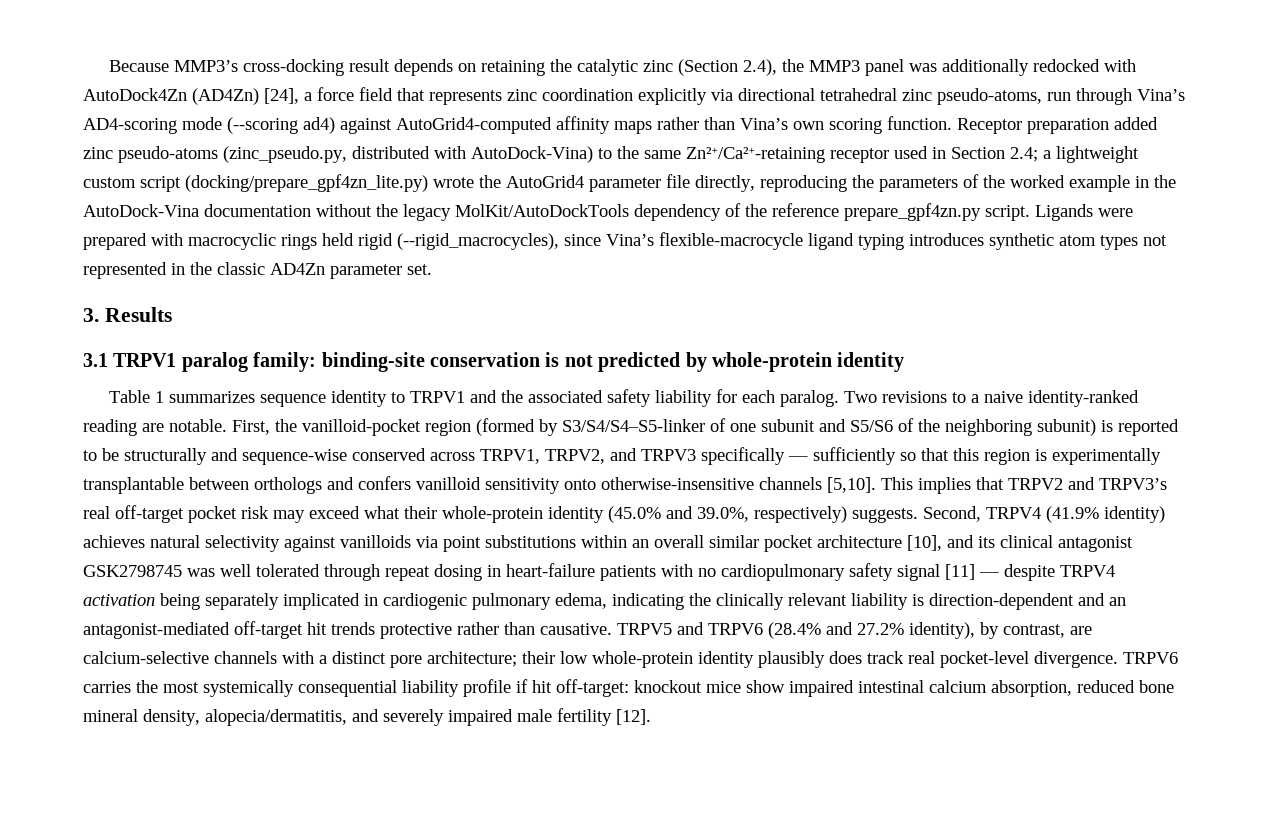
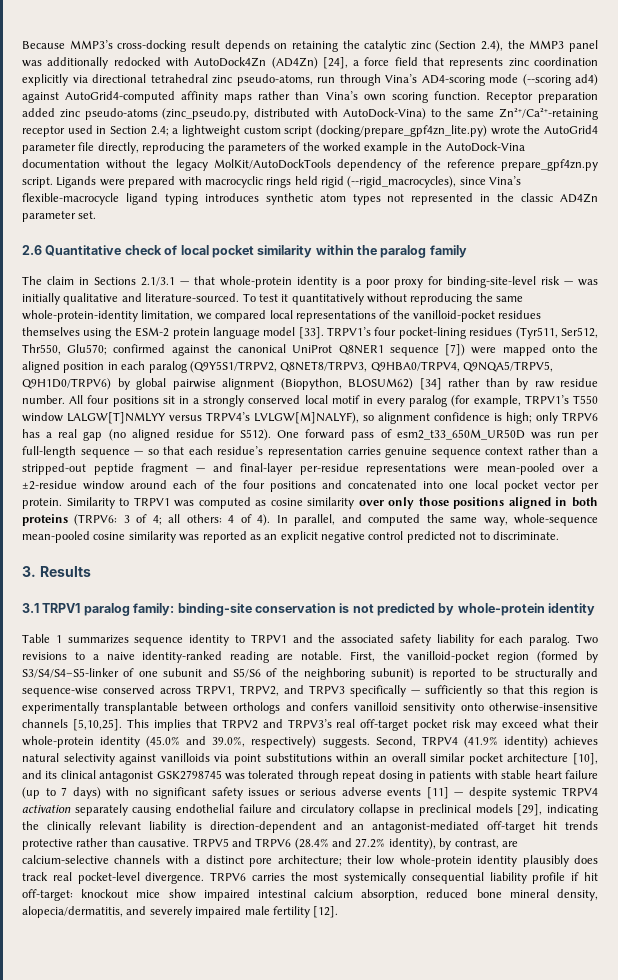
(432, 269) none -> [22,245,467,258] [22,276,598,288] [22,293,524,305] [22,310,542,322] [22,327,598,339] [22,344,598,356] [22,361,553,373] [22,378,598,390] [22,395,599,407] [22,412,598,424] [22,429,599,441] [22,446,598,458] [22,463,598,475] [22,480,599,492] [22,497,599,509] [22,514,599,526] [22,531,559,543] // 2.6 Quantitative check of local pocket similarity within the paralog family // The claim in Sections 2.1/3.1 — that whole-protein identity is a poor proxy for binding-site-level risk — was initially qualitative and literature-sourced. To test it quantitatively without reproducing the same whole-protein-identity limitation, we compared local representations of the vanilloid-pocket residues themselves using the ESM-2 protein language model [33]. TRPV1’s four pocket-lining residues (Tyr511, Ser512, Thr550, Glu570; confirmed against the canonical UniProt Q8NER1 sequence [7]) were mapped onto the aligned position in each paralog (Q9Y5S1/TRPV2, Q8NET8/TRPV3, Q9HBA0/TRPV4, Q9NQA5/TRPV5, Q9H1D0/TRPV6) by global pairwise alignment (Biopython, BLOSUM62) [34] rather than by raw residue number. All four positions sit in a strongly conserved local motif in every paralog (for example, TRPV1’s T550 window LALGW[T]NMLYY versus TRPV4’s LVLGW[M]NALYF), so alignment confidence is high; only TRPV6 has a real gap (no aligned residue for S512). One forward pass of esm2_t33_650M_UR50D was run per full-length sequence — so that each residue’s representation carries genuine sequence context rather than a stripped-out peptide fragment — and final-layer per-residue representations were mean-pooled over a ±2-residue window around each of the four positions and concatenated into one local pocket vector per protein. Similarity to TRPV1 was computed as cosine similarity over only those positions aligned in both proteins (TRPV6: 3 of 4; all others: 4 of 4). In parallel, and computed the same way, whole-sequence mean-pooled cosine similarity was reported as an explicit negative control predicted not to discriminate.
[827,477,876,493] [5,10]. -> [72,719,122,731] [5,10,25].
[220,564,251,577] well -> (245, 776) none
[506,563,595,577] heart-failure -> (426, 775) none
[698,563,940,581] no cardiopulmonary safety signal -> [501,770,598,779] [22,787,422,799] stable heart failure (up to 7 days) with no significant safety issues or serious adverse events
(1055, 572) none -> [512,788,557,799] systemic
[160,593,607,610] being separately implicated in cardiogenic pulmonary edema, -> [74,804,543,816] separately causing endothelial failure and circulatory collapse in preclinical models [29],

